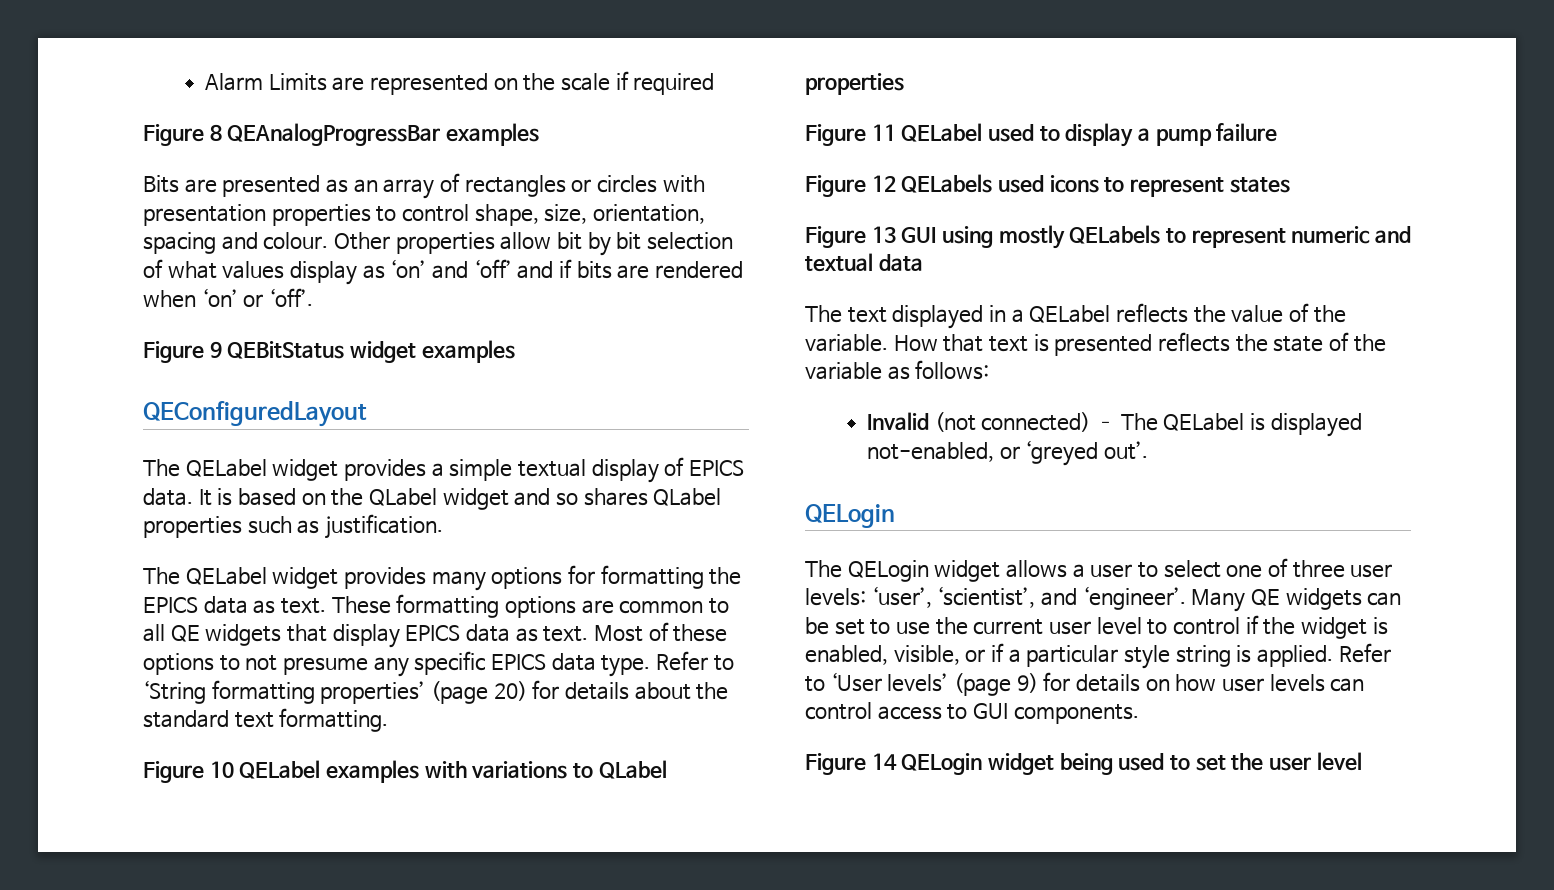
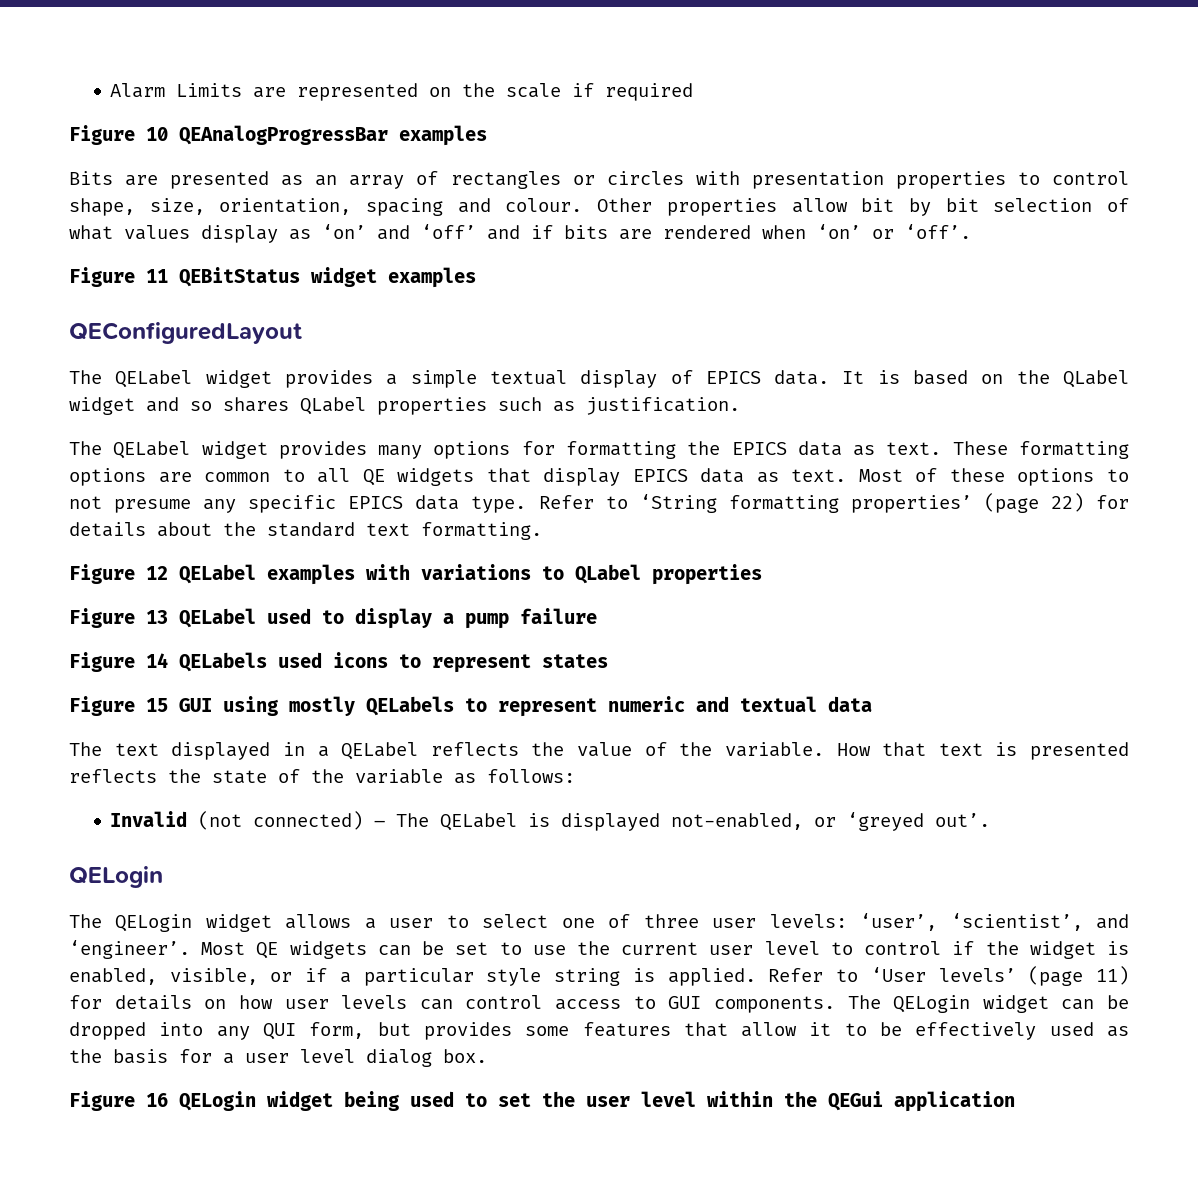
[209,124,222,141] 8 -> [146,127,168,141] 10
[209,341,222,358] 9 -> [146,269,168,283] 11
[493,681,527,701] 20) -> [1050,493,1084,512] 22)
[209,761,234,778] 10 -> [146,566,168,580] 12
[871,124,896,141] 11 -> [146,610,168,624] 13
[871,175,896,192] 12 -> [146,653,168,668] 14
[871,226,896,243] 13 -> [146,698,168,712] 15
[1191,589,1246,612] Many -> [201,942,246,955] Most
[1016,673,1038,693] 9) -> [1096,966,1130,985] 11)
[805,753,897,775] // Figure 14 -> [847,995,1129,1013] [69,1022,1129,1040] [69,1049,487,1067] [69,1091,168,1111] The QELogin widget can be dropped into any QUI form, but provides some features that allow it to be effectively used as the basis for a user level dialog box. // Figure 16
(1362, 761) none -> [707,1091,1015,1112] within the QEGui application

